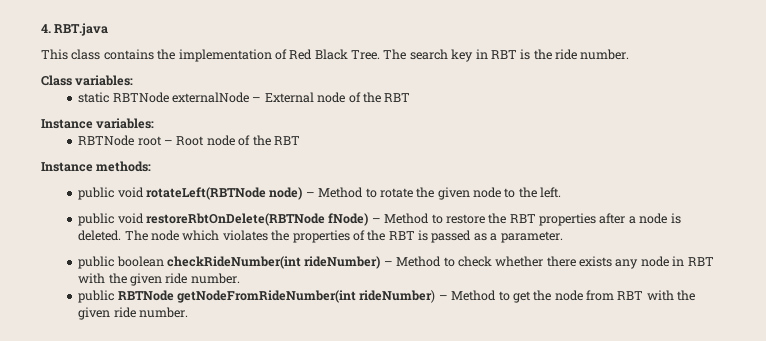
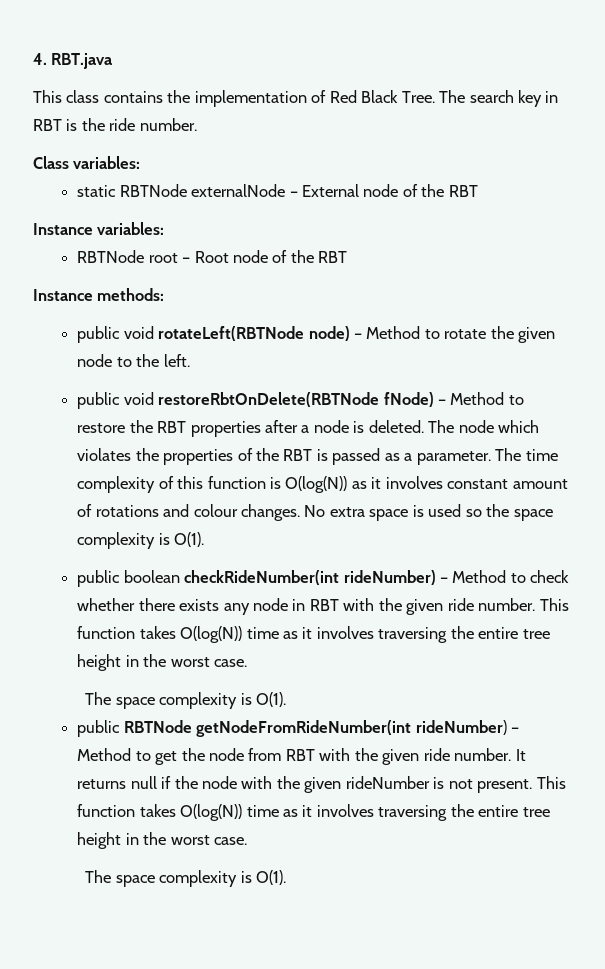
(563, 237) none -> [495,448,558,461] [77,476,568,493] [77,504,553,521] [77,532,205,549] The time complexity of this function is O(log(N)) as it involves constant amount of rotations and colour changes. No extra space is used so the space complexity is O(1).
(240, 278) none -> [539,598,569,611] [77,626,550,643] [77,654,248,671] [85,692,286,709] This function takes O(log(N)) time as it involves traversing the entire tree height in the worst case. // The space complexity is O(1).
(189, 312) none -> [515,749,526,761] [77,776,566,793] [77,804,550,821] [77,832,248,849] [85,870,286,887] It returns null if the node with the given rideNumber is not present. This function takes O(log(N)) time as it involves traversing the entire tree height in the worst case. // The space complexity is O(1).

